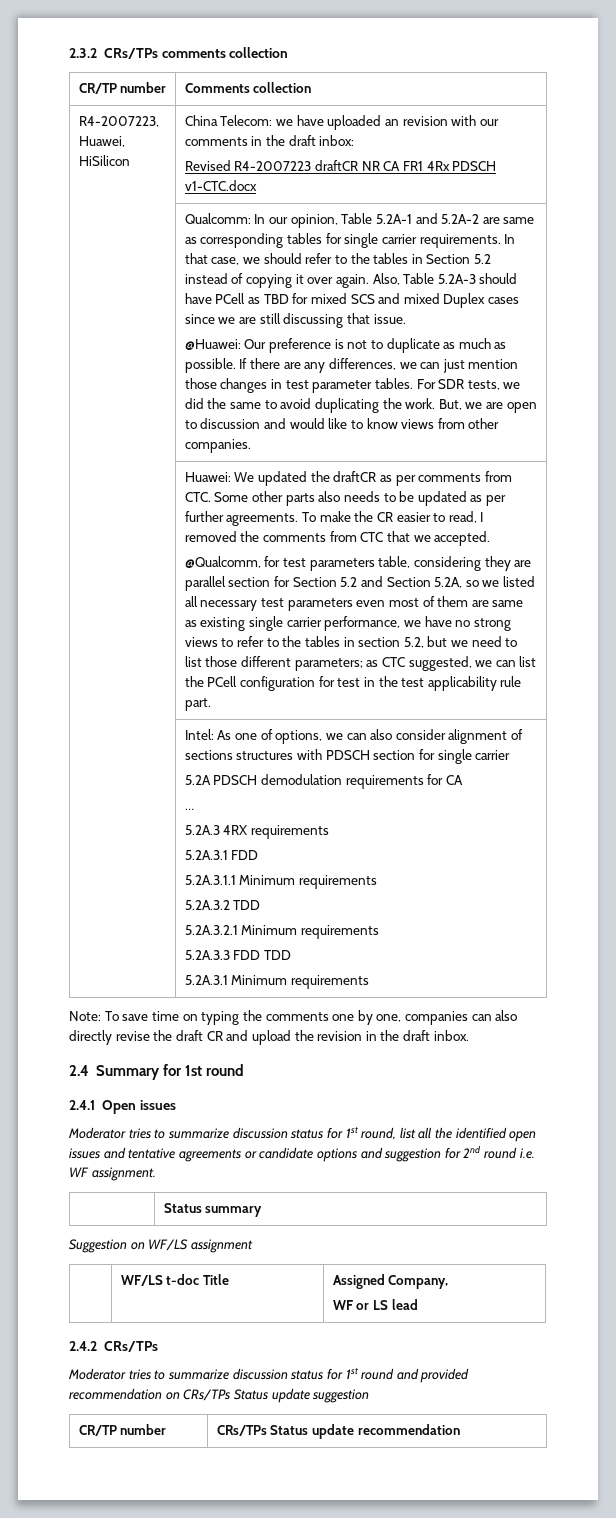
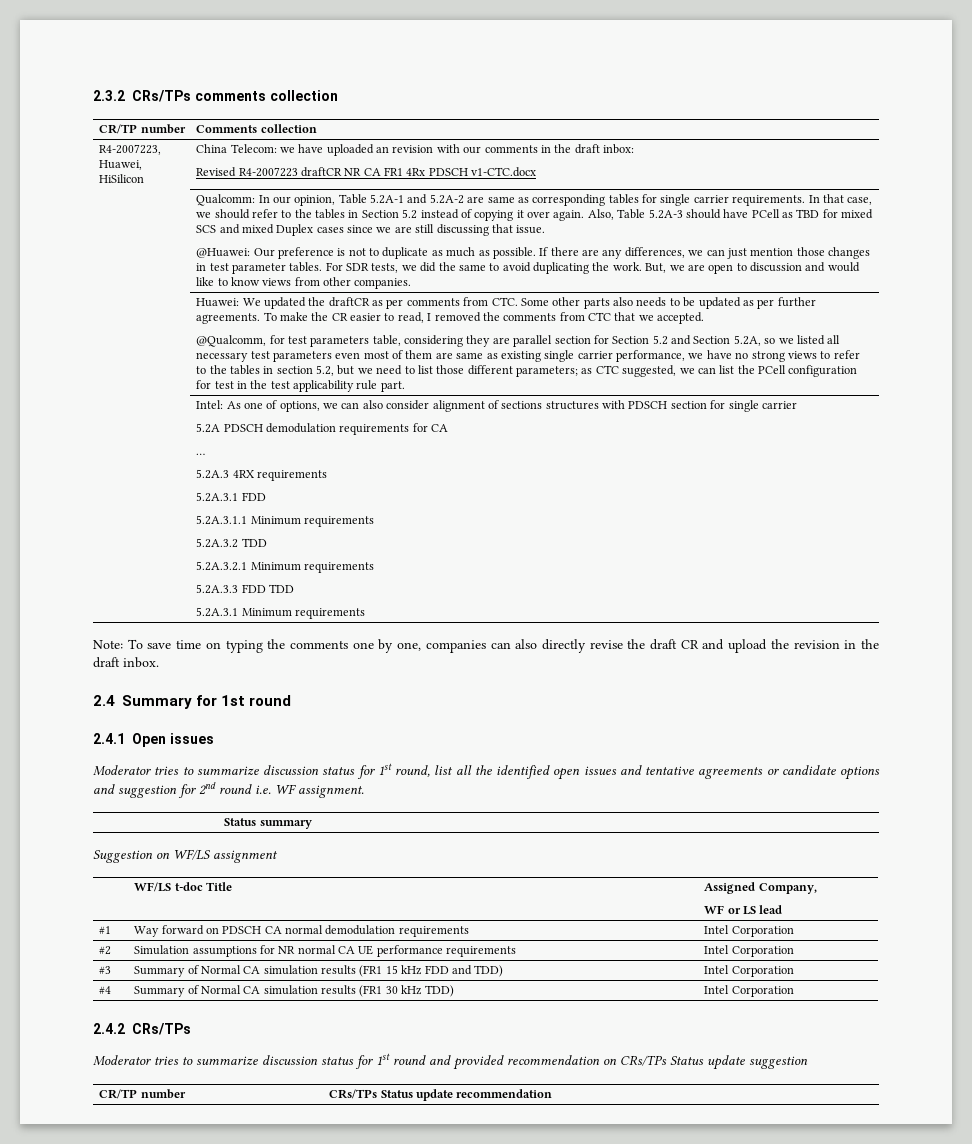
(418, 1304) none -> [99,926,112,934] [134,925,469,937] [704,925,794,937] [99,946,112,955] [134,945,517,957] [704,945,794,957] [99,966,112,974] [134,965,504,977] [704,965,794,977] [99,986,112,994] [134,985,454,997] [704,985,794,997] // #1 | Way forward on PDSCH CA normal demodulation requirements | Intel Corporation // #2 | Simulation assumptions for NR normal CA UE performance requirements | Intel Corporation // #3 | Summary of Normal CA simulation results (FR1 15 kHz FDD and TDD) | Intel Corporation // #4 | Summary of Normal CA simulation results (FR1 30 kHz TDD) | Intel Corporation

